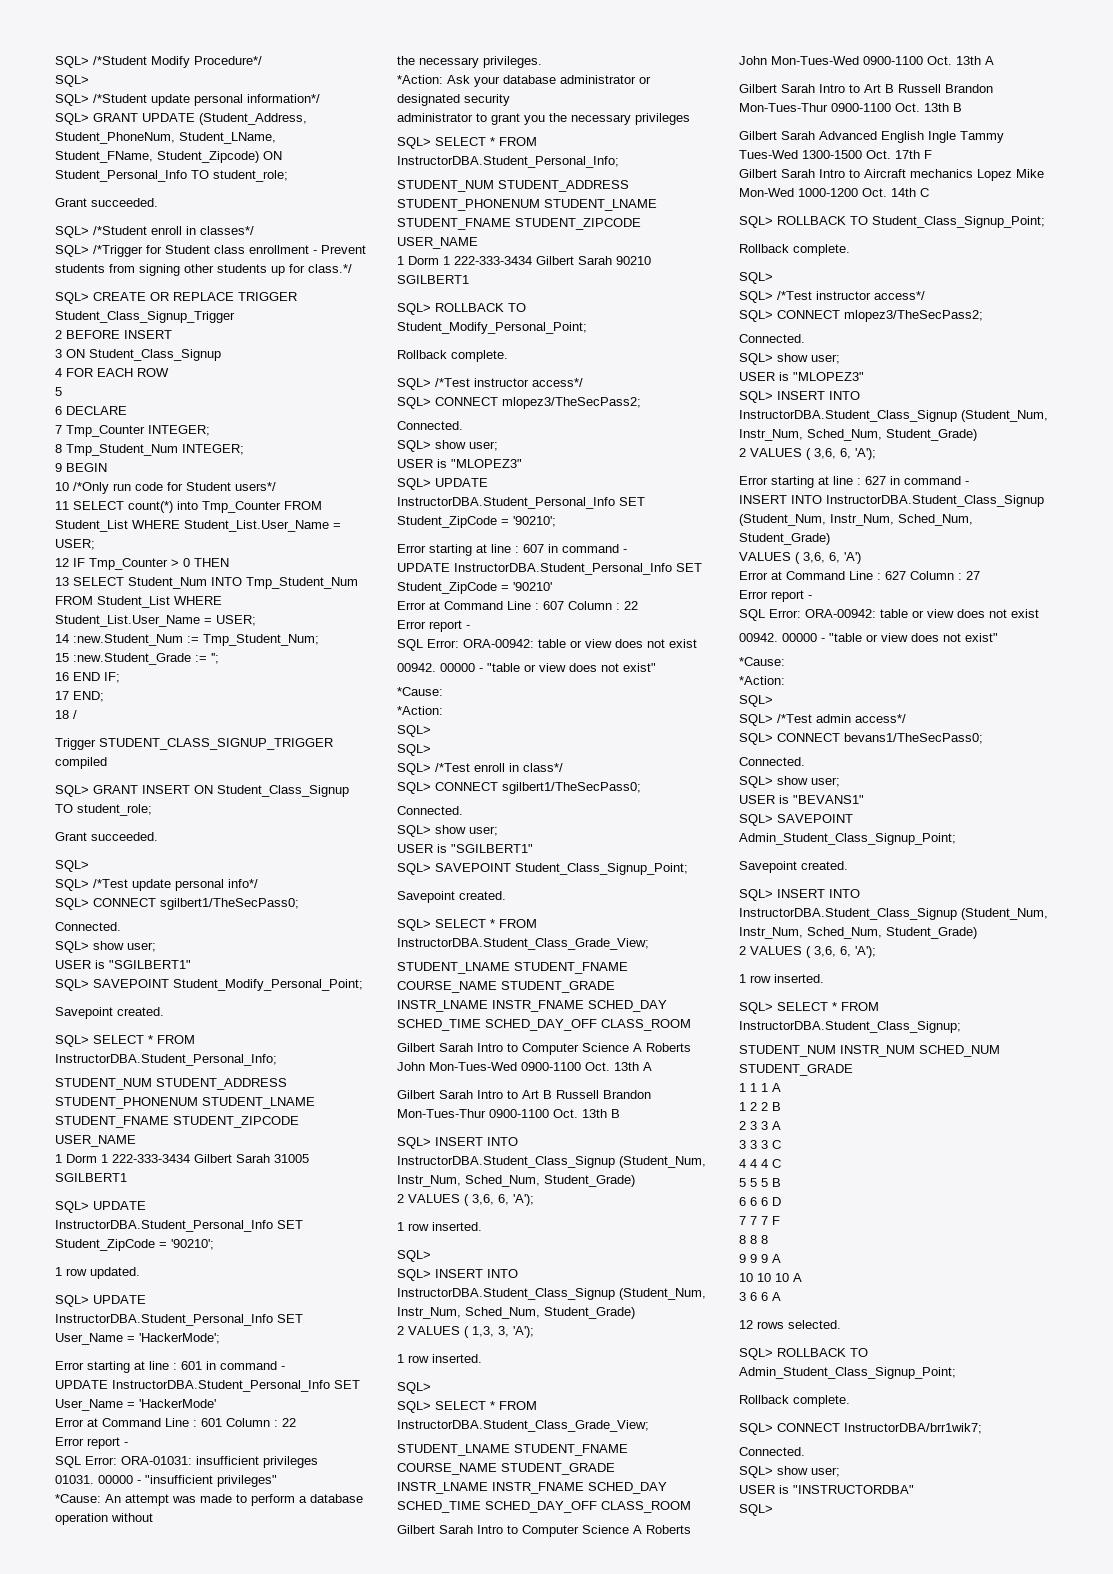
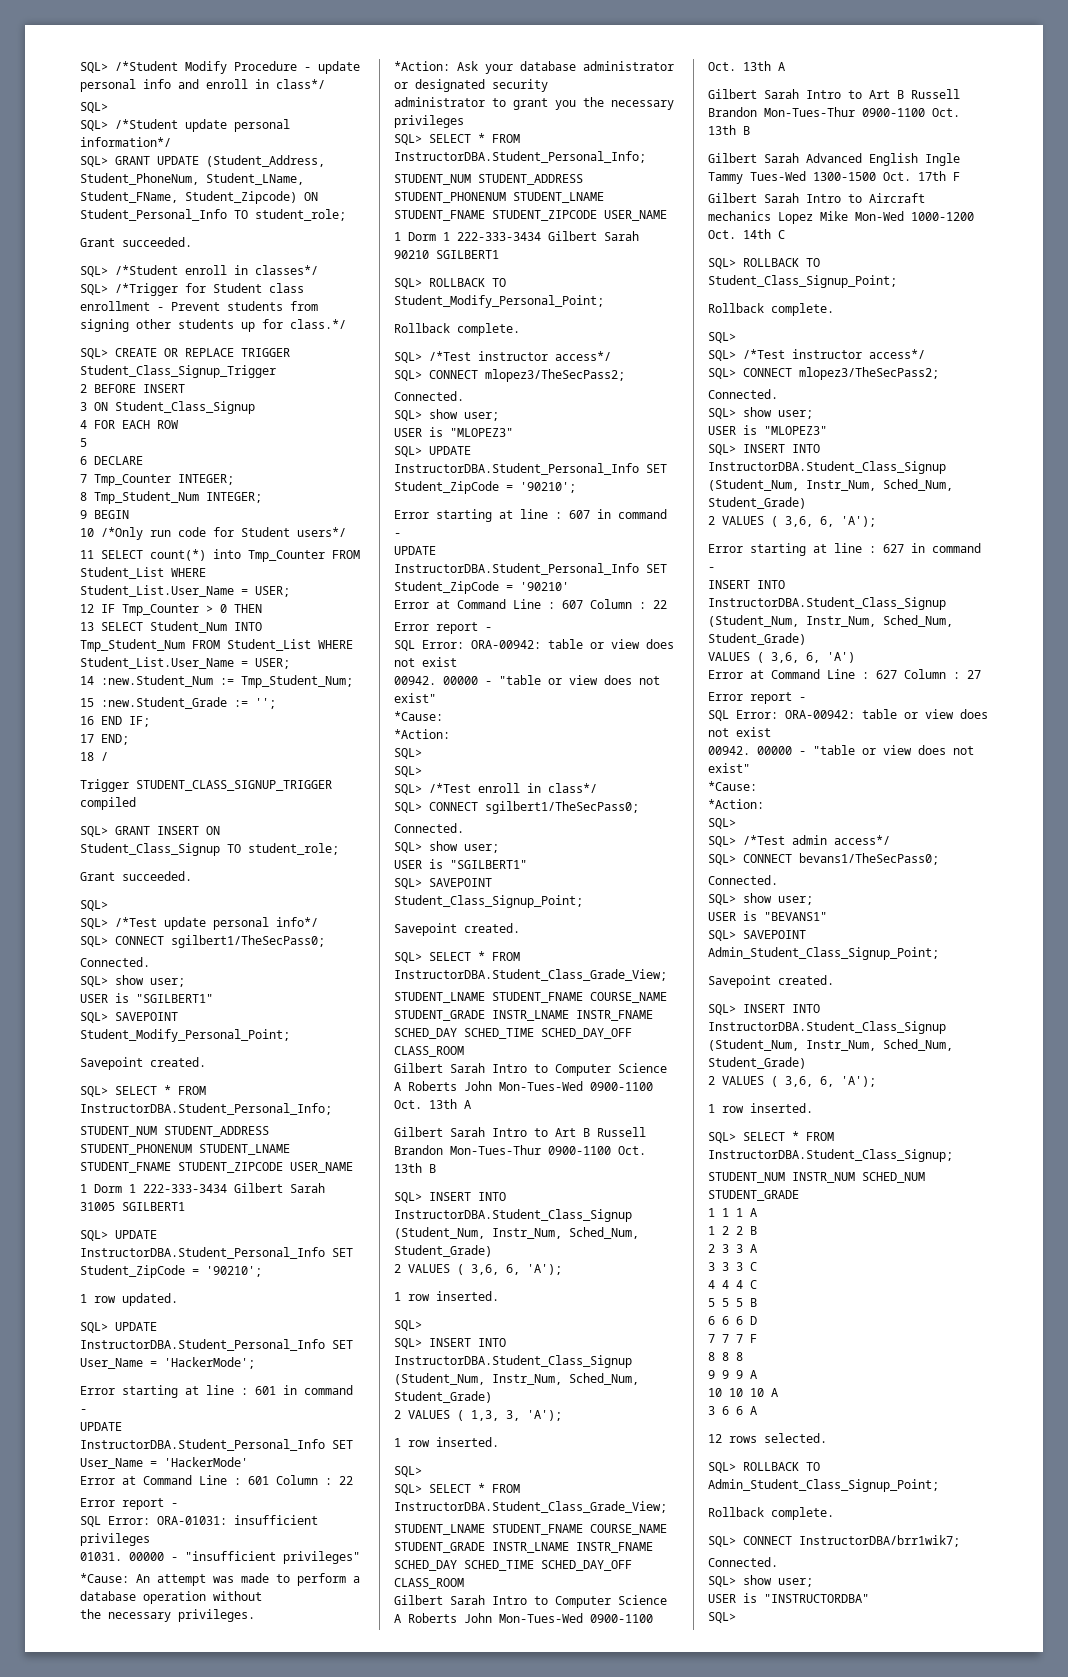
[194,56,262,65] Procedure*/ -> [234,61,360,74] [80,79,325,92] Procedure - update personal info and enroll in class*/

